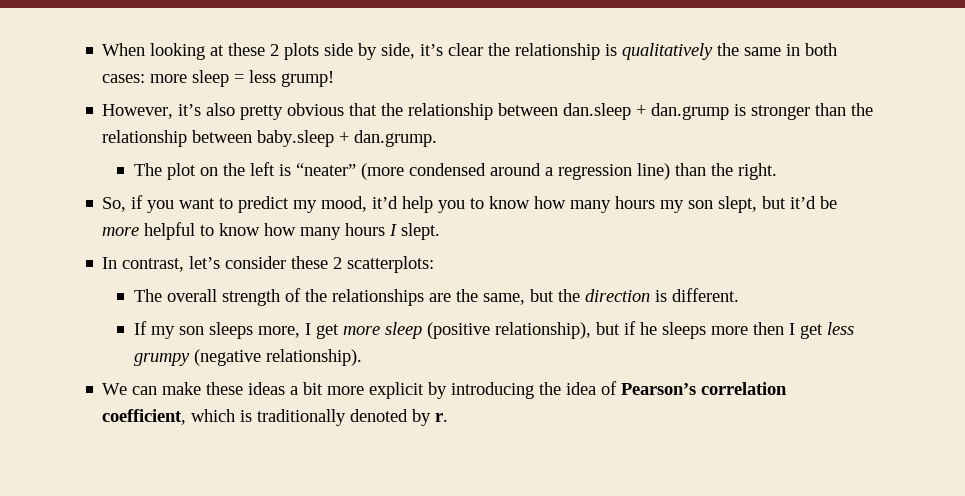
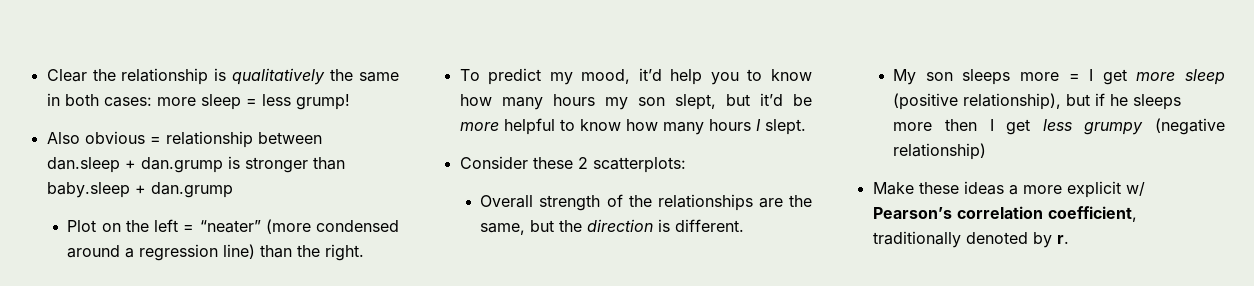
[102,43,484,60] When looking at these 2 plots side by side, it’s clear -> [46,69,87,82] Clear
[102,103,404,120] However, it’s also pretty obvious that the -> [46,131,161,144] Also obvious =
[851,103,874,116] [102,130,438,147] [134,163,197,180] the relationship between baby.sleep + dan.grump. // The plot -> [46,182,233,198] [67,220,97,232] baby.sleep + dan.grump // Plot
[279,164,292,176] is -> [183,225,195,232] =
[102,195,234,213] So, if you want to -> [459,69,480,81] To
[102,256,287,272] In contrast, let’s consider -> [459,156,528,169] Consider
[134,289,218,302] The overall -> [480,195,534,208] Overall
[134,321,301,339] If my son sleeps more, -> [893,69,1080,85] My son sleeps more =
[266,349,363,366] [102,382,202,395] relationship). // We can make -> [893,143,987,160] [872,182,914,195] relationship) // Make
[303,382,324,395] bit -> (1018, 190) none
[428,381,618,399] by introducing the idea of -> [1125,182,1145,196] w/
[191,409,253,422] which is -> (1137, 214) none

